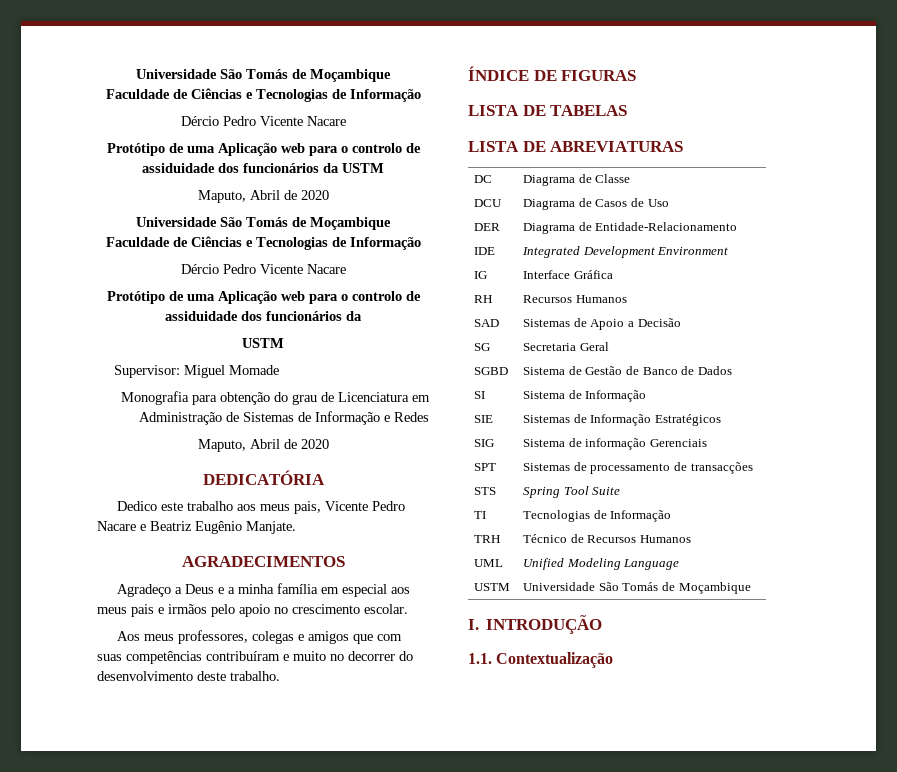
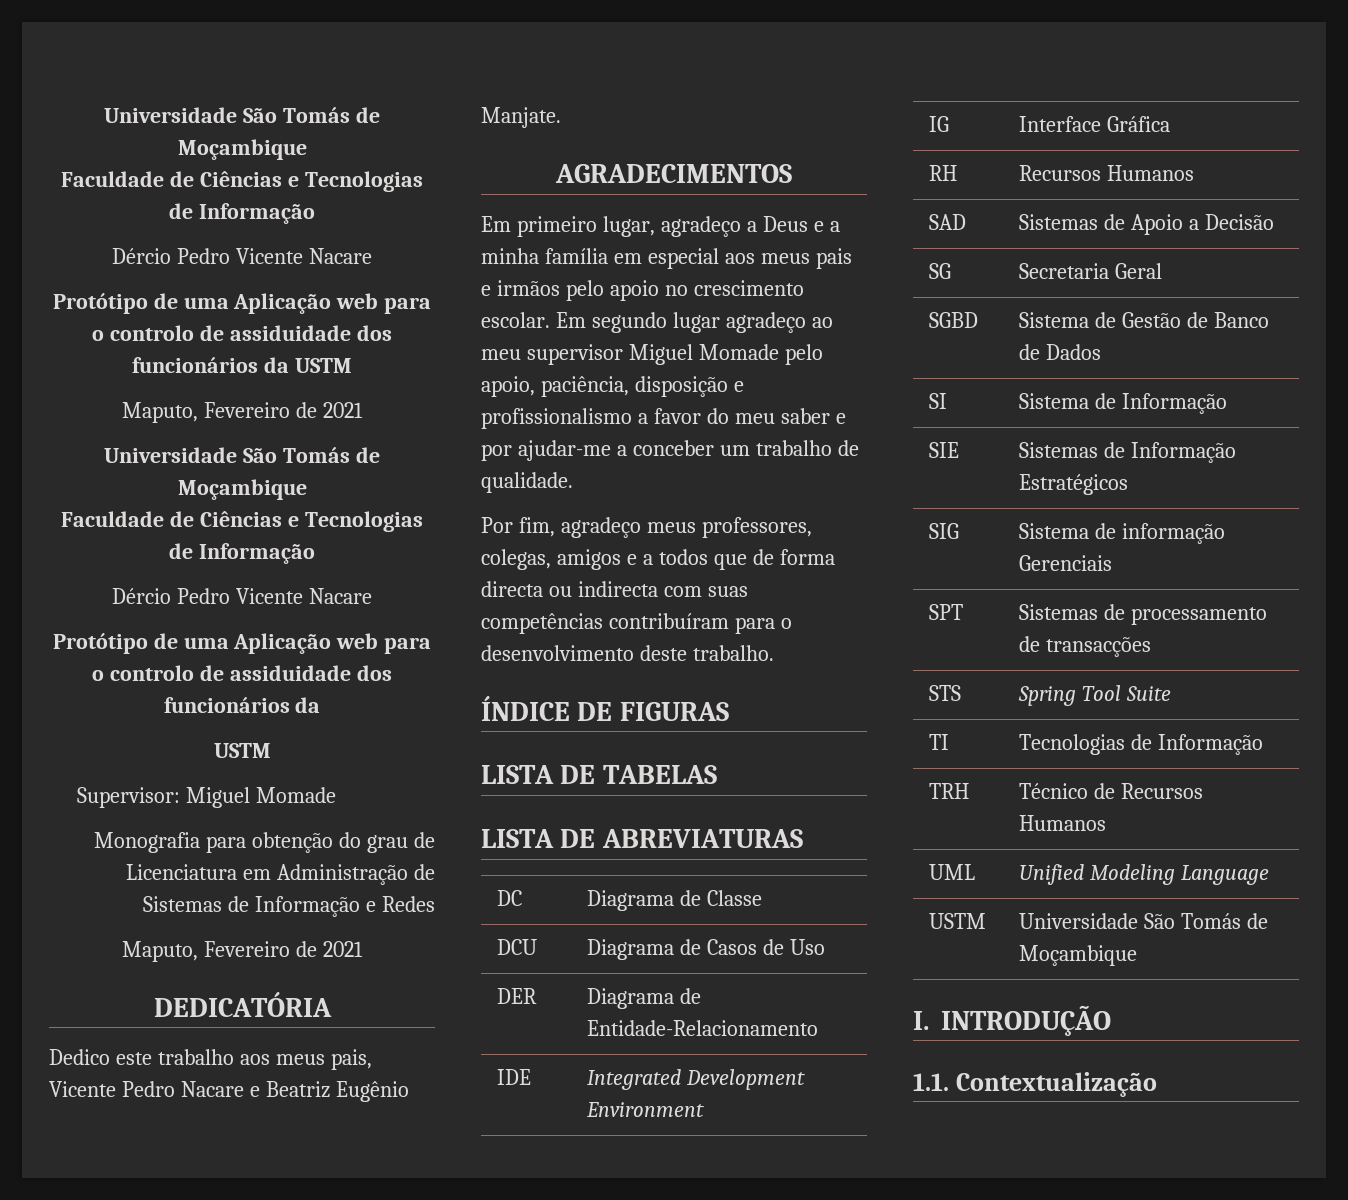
[249,190,329,200] Abril de 2020 -> [204,402,363,418] Fevereiro de 2021
[249,439,329,449] Abril de 2020 -> [204,941,363,957] Fevereiro de 2021
[116,584,171,597] Agradeço -> [481,216,741,237] Em primeiro lugar, agradeço
[116,630,402,644] [97,651,413,664] // Aos meus professores, colegas e amigos que com suas competências contribuíram e muito no decorrer do -> [555,312,833,333] [481,344,823,365] [481,376,744,397] [481,408,846,429] [481,440,859,461] [481,472,573,493] [481,517,812,538] [481,549,835,570] [481,581,748,597] [481,613,792,634] Em segundo lugar agradeço ao meu supervisor Miguel Momade pelo apoio, paciência, disposição e profissionalismo a favor do meu saber e por ajudar-me a conceber um trabalho de qualidade. // Por fim, agradeço meus professores, colegas, amigos e a todos que de forma directa ou indirecta com suas competências contribuíram para o

